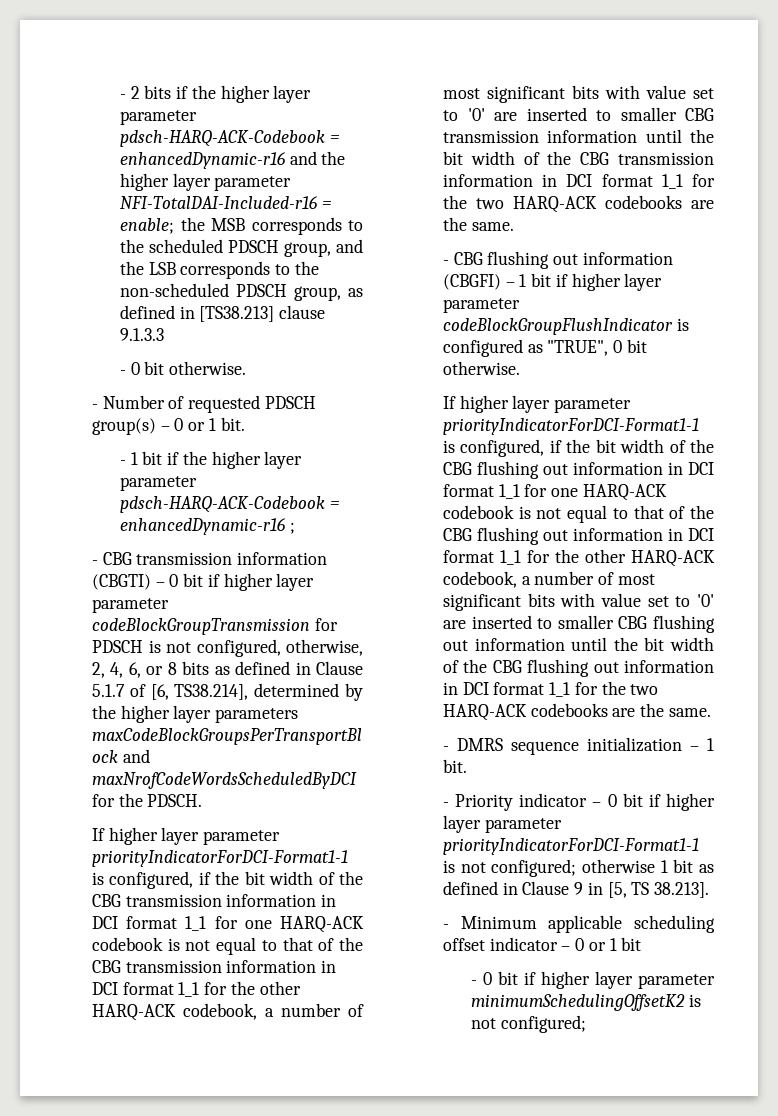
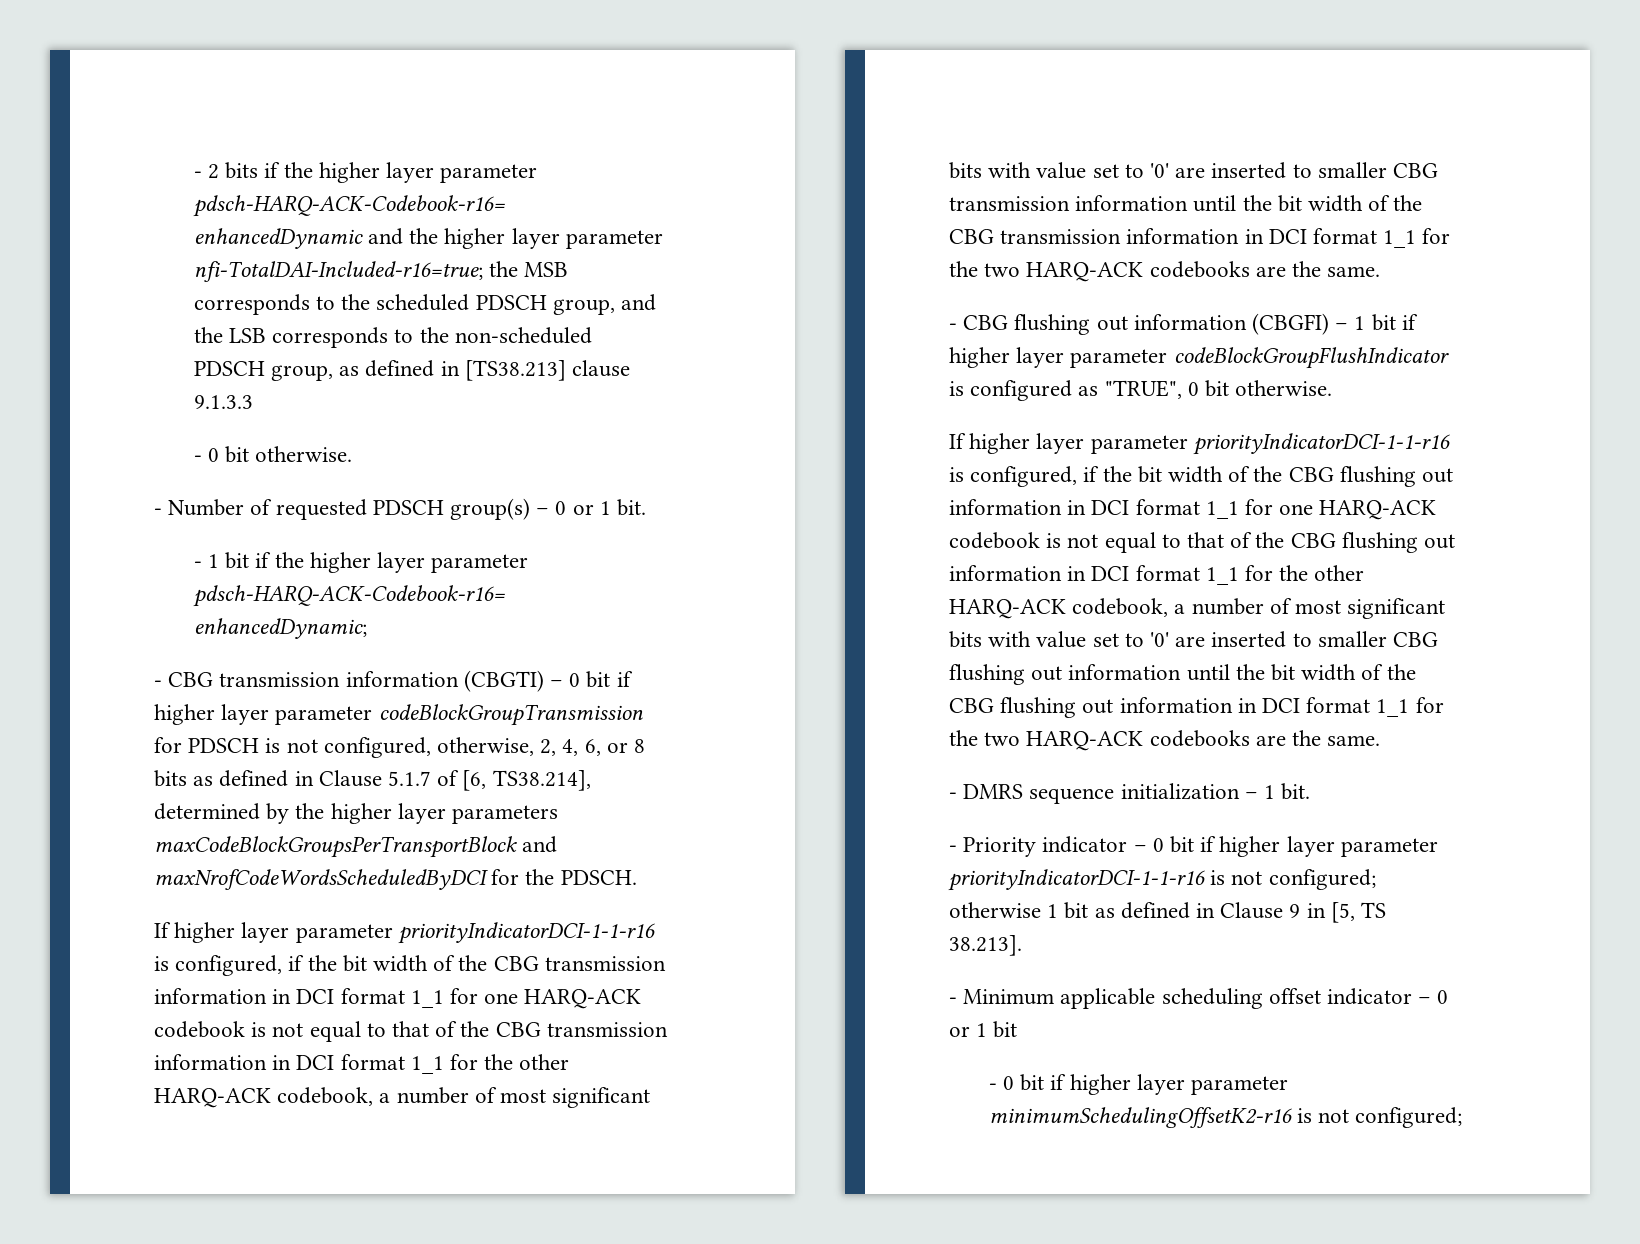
[120,130,340,147] [120,152,286,169] pdsch-HARQ-ACK-Codebook = enhancedDynamic-r16 -> [192,195,505,217] [193,228,363,249] pdsch-HARQ-ACK-Codebook-r16= enhancedDynamic
[120,196,332,209] [120,218,175,234] NFI-TotalDAI-Included-r16 = enable; -> [193,261,483,282] nfi-TotalDAI-Included-r16=true;
[120,496,340,513] [120,518,295,535] pdsch-HARQ-ACK-Codebook = enhancedDynamic-r16 ; -> [192,585,505,607] [193,618,367,639] pdsch-HARQ-ACK-Codebook-r16= enhancedDynamic;
[92,850,349,867] priorityIndicatorForDCI-Format1-1 -> [397,922,655,944] priorityIndicatorDCI-1-1-r16
[443,418,700,435] priorityIndicatorForDCI-Format1-1 -> [1192,433,1450,455] priorityIndicatorDCI-1-1-r16
[443,838,700,855] priorityIndicatorForDCI-Format1-1 -> [947,869,1205,891] priorityIndicatorDCI-1-1-r16
[471,994,686,1011] minimumSchedulingOffsetK2 -> [988,1107,1292,1128] minimumSchedulingOffsetK2-r16

